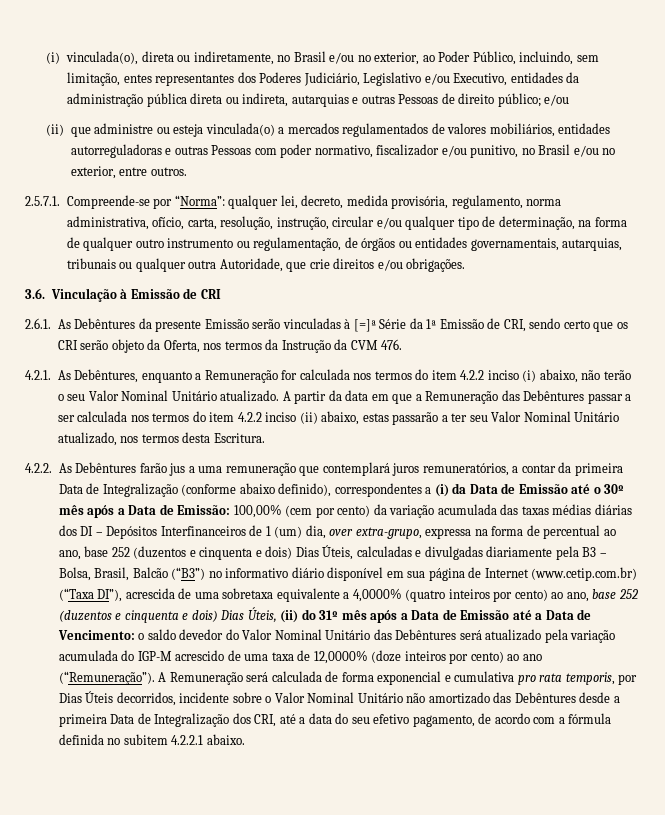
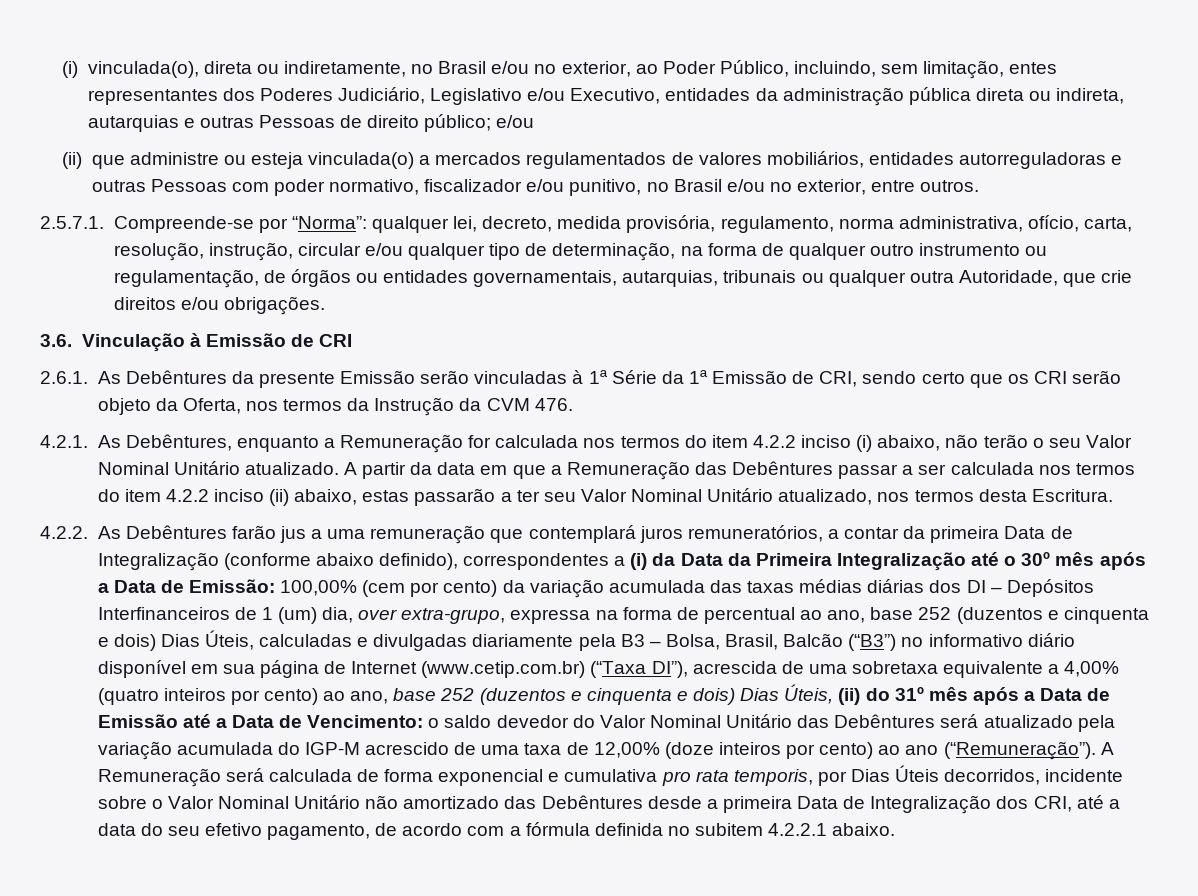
[353,319,376,332] [=]ª -> [588,370,608,384] 1ª
[501,483,568,494] de Emissão -> [727,552,966,571] da Primeira Integralização
[352,588,402,602] 4,0000% -> [1064,661,1120,677] 4,00%
[313,650,368,664] 12,0000% -> [593,742,660,758] 12,00%

